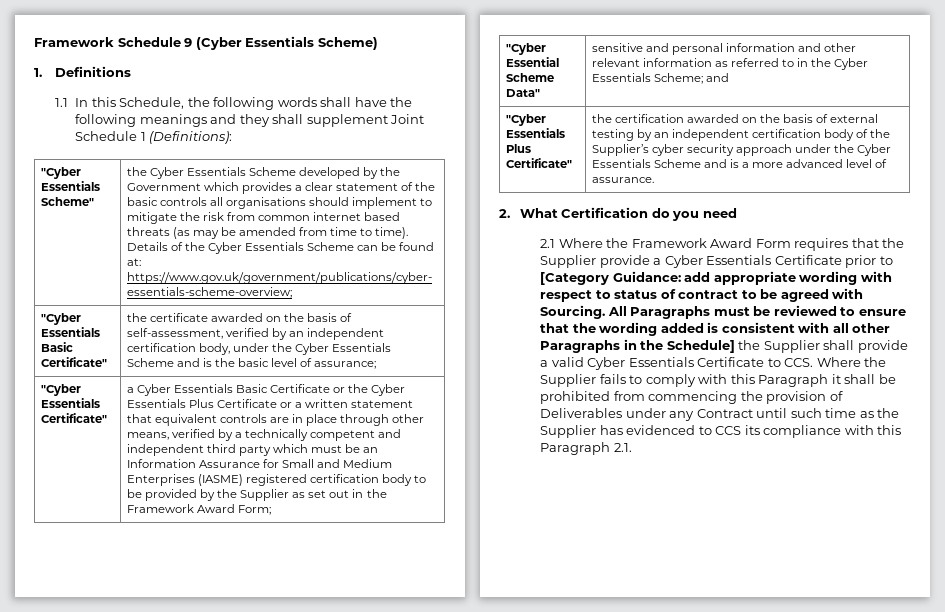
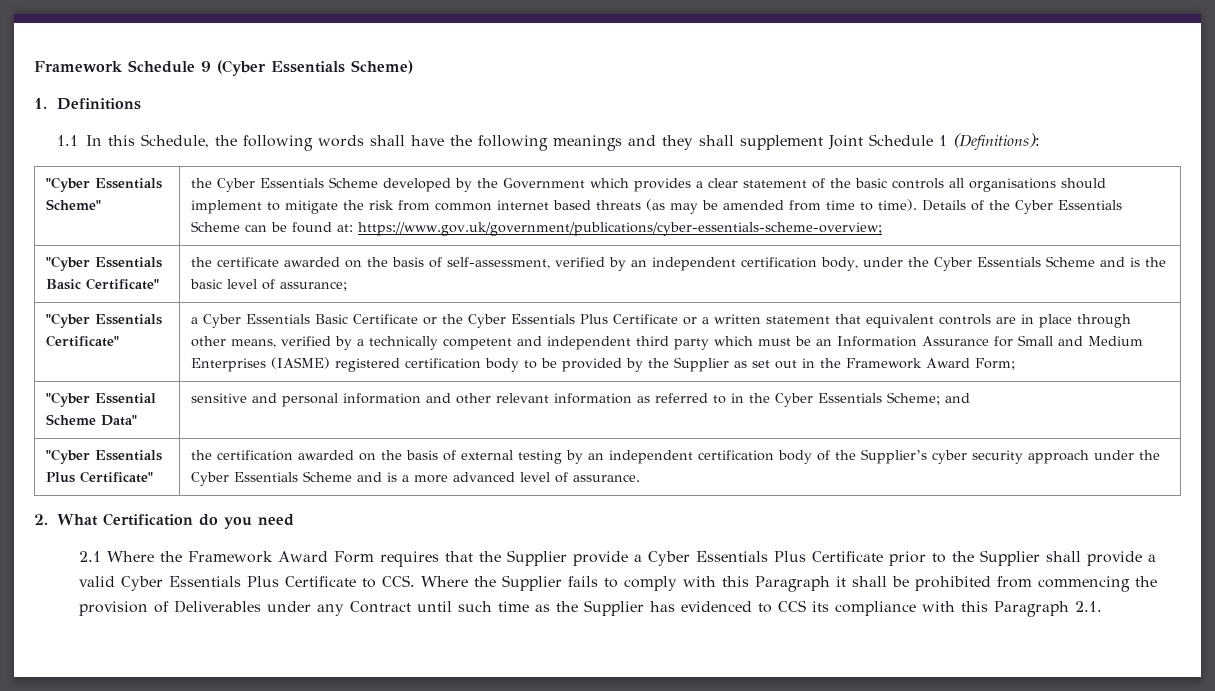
(772, 260) none -> [774,551,807,562] Plus
[540,271,892,285] [540,288,864,302] [540,305,906,319] [540,322,891,336] [540,339,735,353] [Category Guidance: add appropriate wording with respect to status of contract to be agreed with Sourcing. All Paragraphs must be reviewed to ensure that the wording added is consistent with all other Paragraphs in the Schedule] -> (947, 558) none
(694, 362) none -> [247,576,280,587] Plus

